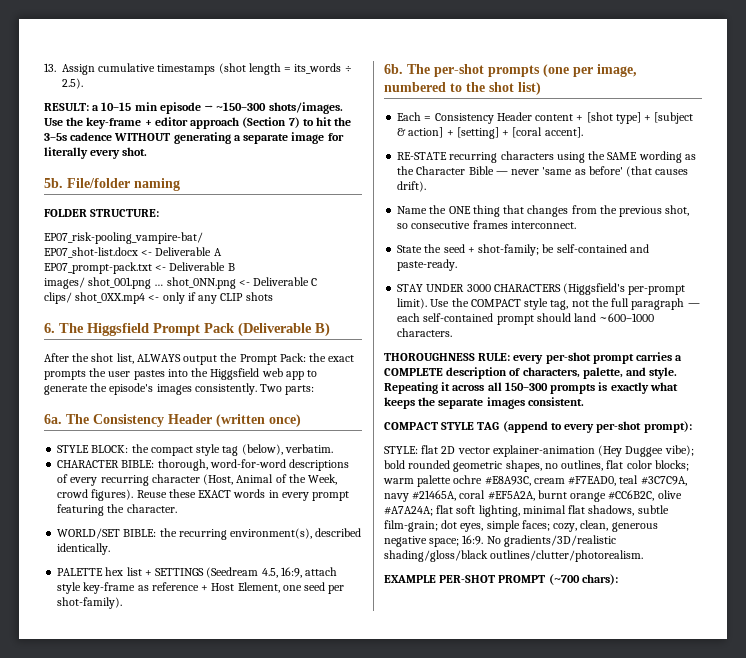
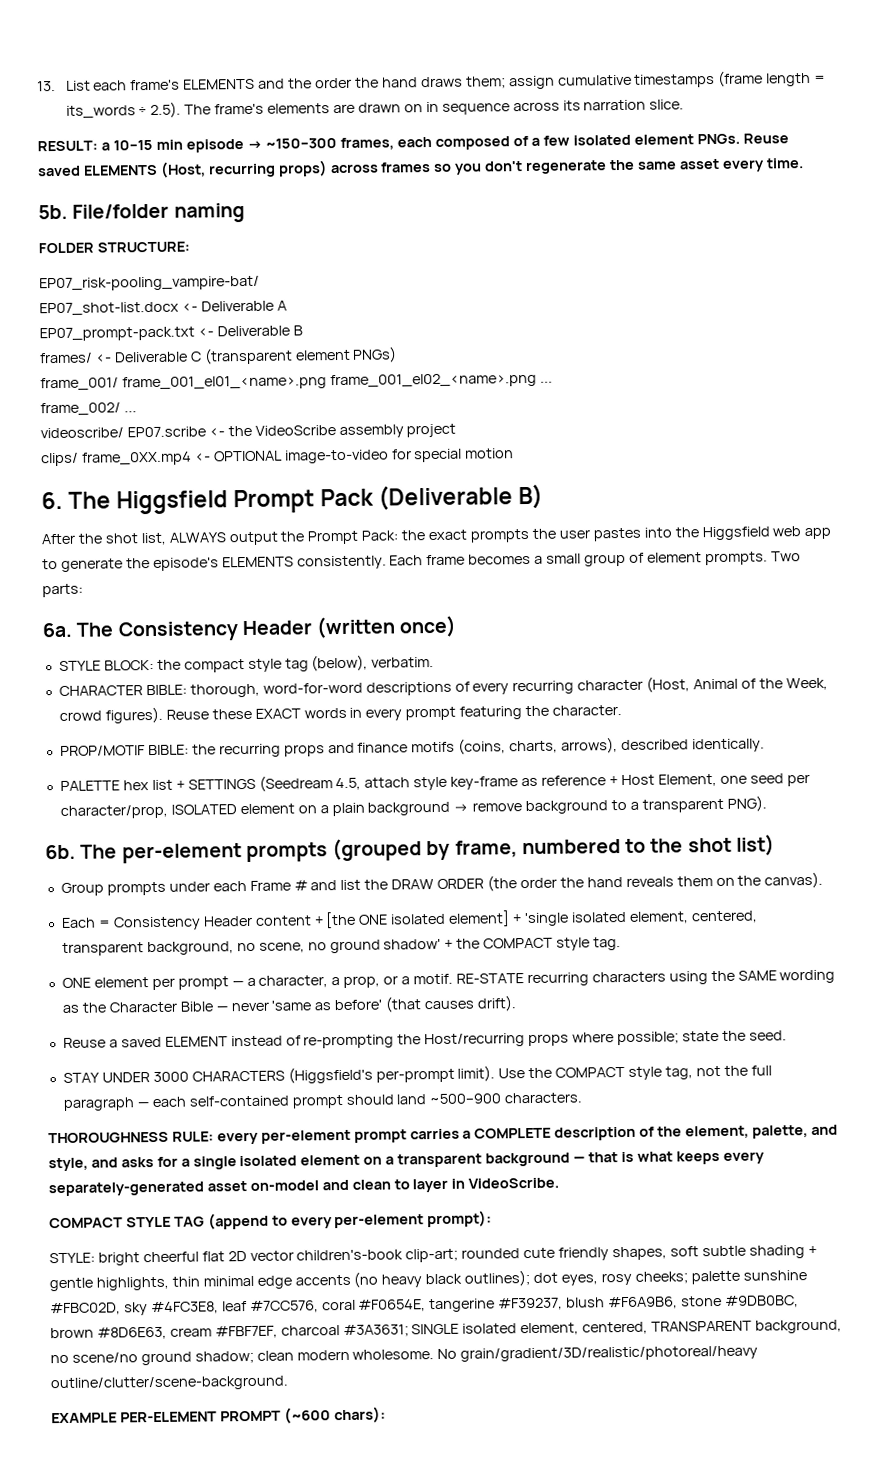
[62,64,95,75] Assign -> [65,75,555,91] List each frame's ELEMENTS and the order the hand draws them; assign
[218,63,246,74] (shot -> [717,70,764,87] (frame
(83, 83) none -> [184,99,685,115] The frame's elements are drawn on in sequence across its narration slice.
[268,102,343,114] [44,117,352,129] [44,132,344,144] [44,147,148,159] shots/images. Use the key-frame + editor approach (Section 7) to hit the 3–5s cadence WITHOUT generating a separate image for literally every shot. -> [340,133,789,150] [37,158,804,178] frames, each composed of a few isolated element PNGs. Reuse saved ELEMENTS (Host, recurring props) across frames so you don't regenerate the same asset every time.
[44,277,236,289] images/ shot_001.png … shot_0NN.png -> [39,352,93,364] frames/
[44,292,273,304] // clips/ shot_0XX.mp4 <- only if any CLIP shots -> [203,346,398,365] [40,372,553,392] [40,402,137,417] [40,423,457,439] [41,448,515,467] (transparent element PNGs) // frame_001/ frame_001_el01_<name>.png frame_001_el02_<name>.png ... // frame_002/ ... // videoscribe/ EP07.scribe <- the VideoScribe assembly project // clips/ frame_0XX.mp4 <- OPTIONAL image-to-video for special motion
[156,383,257,395] images consistently. -> [221,551,768,570] ELEMENTS consistently. Each frame becomes a small group of element prompts.
[57,528,121,539] WORLD/SET -> [59,745,146,756] PROP/MOTIF
[230,528,313,539] environment(s), -> [283,737,619,757] props and finance motifs (coins, charts, arrows),
[280,567,302,578] 16:9, -> (362, 784) none
[57,597,123,609] [384,64,637,77] shot-family). // 6b. The per-shot prompts (one per image, -> [59,795,767,819] [45,838,518,864] character/prop, ISOLATED element on a plain background → remove background to a transparent PNG). // 6b. The per-element prompts (grouped by frame,
(541, 88) none -> [60,871,824,896] // Group prompts under each Frame # and list the DRAW ORDER (the order the hand reveals them on the canvas).
[586,112,694,124] [397,127,583,139] [shot type] + [subject & action] + [setting] + [coral accent]. // -> [325,910,758,929] [61,937,622,956] [61,973,454,991] [the ONE isolated element] + 'single isolated element, centered, transparent background, no scene, no ground shadow' + the COMPACT style tag. // ONE element per prompt — a character, a prop, or a motif.
[397,205,690,217] [397,220,576,229] [397,244,649,256] [397,259,458,271] Name the ONE thing that changes from the previous shot, so consecutive frames interconnect. // State the seed + shot-family; be self-contained and paste-ready. -> [62,1030,787,1049] Reuse a saved ELEMENT instead of re-prompting the Host/recurring props where possible; state the seed.
[599,313,655,322] ~600–1000 -> [429,1093,502,1105] ~500–900
[545,352,591,364] per-shot -> [260,1129,351,1144] per-element
[522,367,678,379] [384,382,678,394] [384,397,584,409] characters, palette, and style. Repeating it across all 150–300 prompts is exactly what keeps the separate images consistent. -> [657,1124,838,1139] [48,1150,765,1172] [48,1177,560,1197] the element, palette, and style, and asks for a single isolated element on a transparent background — that is what keeps every separately-generated asset on-model and clean to layer in VideoScribe.
[596,421,642,433] per-shot -> [334,1214,425,1229] per-element
(418, 450) none -> [97,1251,199,1266] bright cheerful
[492,445,694,457] [384,460,689,472] [383,475,687,487] [384,490,682,502] [384,505,669,517] [384,520,658,532] [384,535,616,547] [384,550,644,562] [384,574,580,585] explainer-animation (Hey Duggee vibe); bold rounded geometric shapes, no outlines, flat color blocks; warm palette ochre #E8A93C, cream #F7EAD0, teal #3C7C9A, navy #21465A, coral #EF5A2A, burnt orange #CC6B2C, olive #A7A24A; flat soft lighting, minimal flat shadows, subtle film-grain; dot eyes, simple faces; cozy, clean, generous negative space; 16:9. No gradients/3D/realistic shading/gloss/black outlines/clutter/photorealism. // EXAMPLE PER-SHOT PROMPT (~700 -> [296,1245,817,1263] [49,1270,807,1292] [50,1295,799,1316] [50,1319,843,1340] [50,1345,759,1366] [50,1375,288,1392] [51,1407,331,1424] children's-book clip-art; rounded cute friendly shapes, soft subtle shading + gentle highlights, thin minimal edge accents (no heavy black outlines); dot eyes, rosy cheeks; palette sunshine #FBC02D, sky #4FC3E8, leaf #7CC576, coral #F0654E, tangerine #F39237, blush #F6A9B6, stone #9DB0BC, brown #8D6E63, cream #FBF7EF, charcoal #3A3631; SINGLE isolated element, centered, TRANSPARENT background, no scene/no ground shadow; clean modern wholesome. No grain/gradient/3D/realistic/photoreal/heavy outline/clutter/scene-background. // EXAMPLE PER-ELEMENT PROMPT (~600

